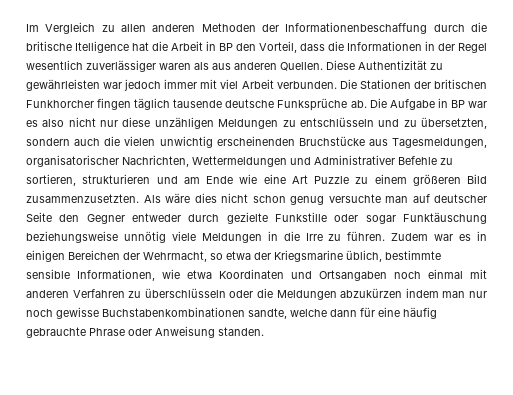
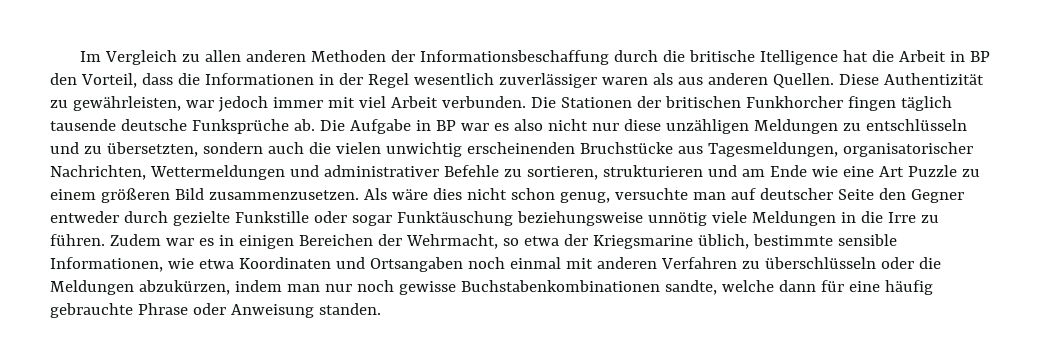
[285,22,428,34] Informationenbeschaffung -> [419,50,609,65] Informationsbeschaffung
[26,79,100,91] gewährleisten -> [72,96,181,111] gewährleisten,
[314,155,395,165] Administrativer -> [323,165,439,177] administrativer
[26,194,139,203] zusammenzusetzten. -> [208,190,359,200] zusammenzusetzen.
[290,196,324,205] genug -> [559,192,610,203] genug,
[340,288,403,298] abzukürzen -> [138,280,230,295] abzukürzen,

